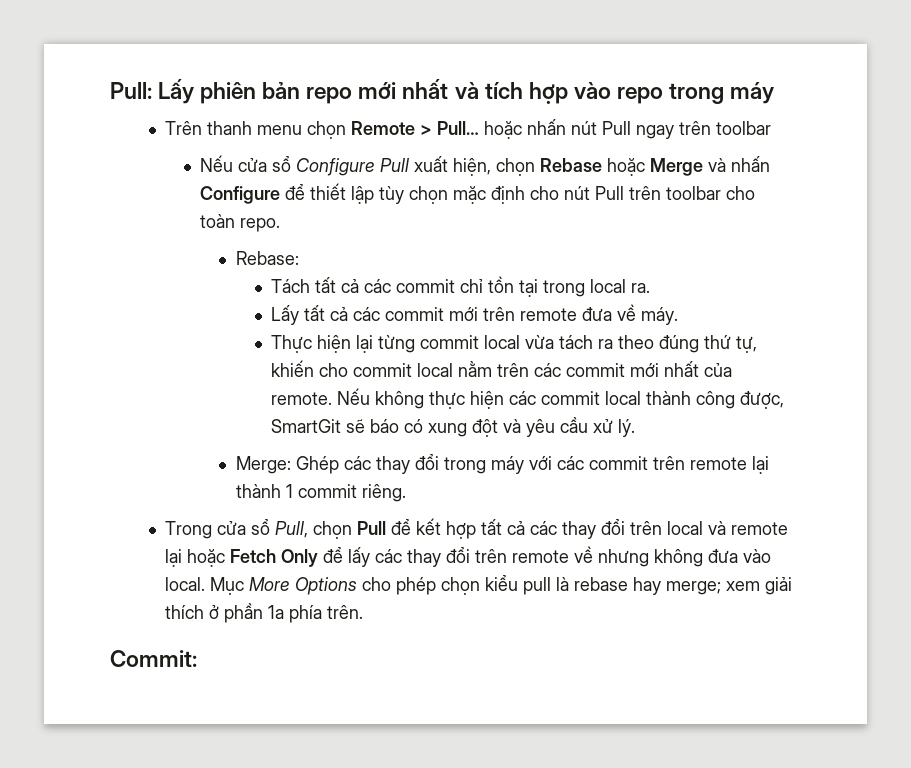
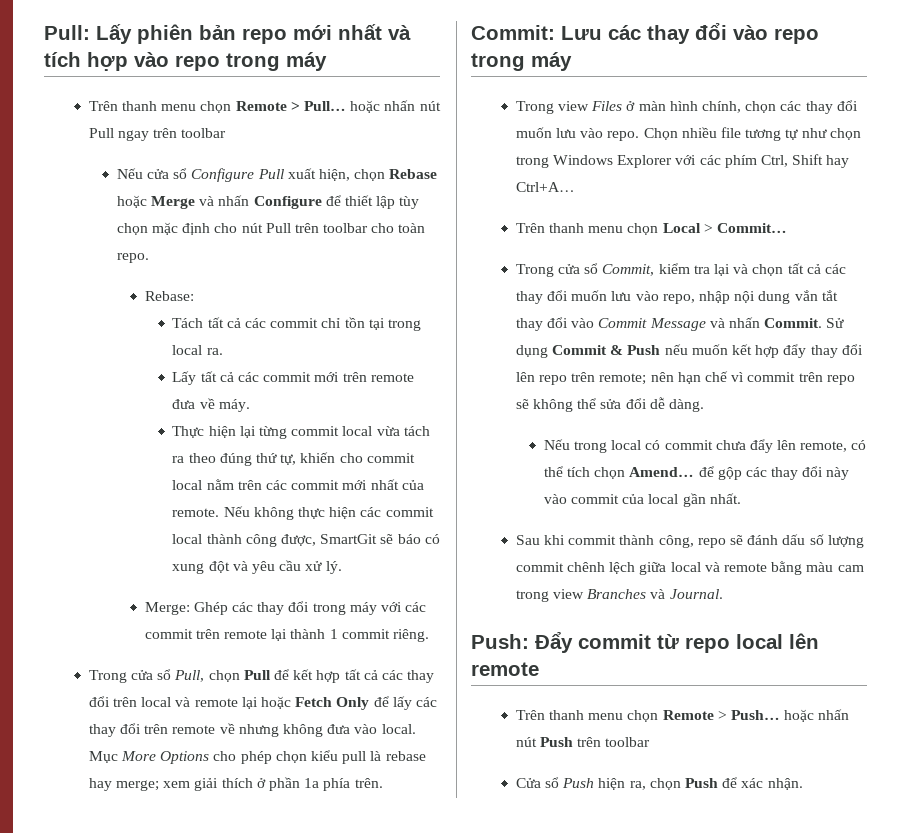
(197, 658) none -> [561,23,819,44] [471,52,572,71] [515,100,858,114] [515,127,861,141] [515,154,850,168] [515,182,575,192] [515,223,788,235] [515,263,846,277] [515,290,838,304] [515,317,845,331] [515,344,863,358] [515,371,855,385] [515,397,705,412] [543,439,867,453] [543,466,850,480] [543,493,741,507] [515,534,864,548] [515,561,864,575] [515,589,723,602] [471,632,819,653] [471,662,539,676] [515,709,850,722] [515,737,651,747] [515,777,803,790] Lưu các thay đổi vào repo trong máy // Trong view Files ở màn hình chính, chọn các thay đổi muốn lưu vào repo. Chọn nhiều file tương tự như chọn trong Windows Explorer với các phím Ctrl, Shift hay Ctrl+A… // Trên thanh menu chọn Local > Commit… // Trong cửa sổ Commit, kiểm tra lại và chọn tất cả các thay đổi muốn lưu vào repo, nhập nội dung vắn tắt thay đổi vào Commit Message và nhấn Commit. Sử dụng Commit & Push nếu muốn kết hợp đẩy thay đổi lên repo trên remote; nên hạn chế vì commit trên repo sẽ không thể sửa đổi dễ dàng. // Nếu trong local có commit chưa đẩy lên remote, có thể tích chọn Amend… để gộp các thay đổi này vào commit của local gần nhất. // Sau khi commit thành công, repo sẽ đánh dấu số lượng commit chênh lệch giữa local và remote bằng màu cam trong view Branches và Journal. // Push: Đẩy commit từ repo local lên remote // Trên thanh menu chọn Remote > Push… hoặc nhấn nút Push trên toolbar // Cửa sổ Push hiện ra, chọn Push để xác nhận.

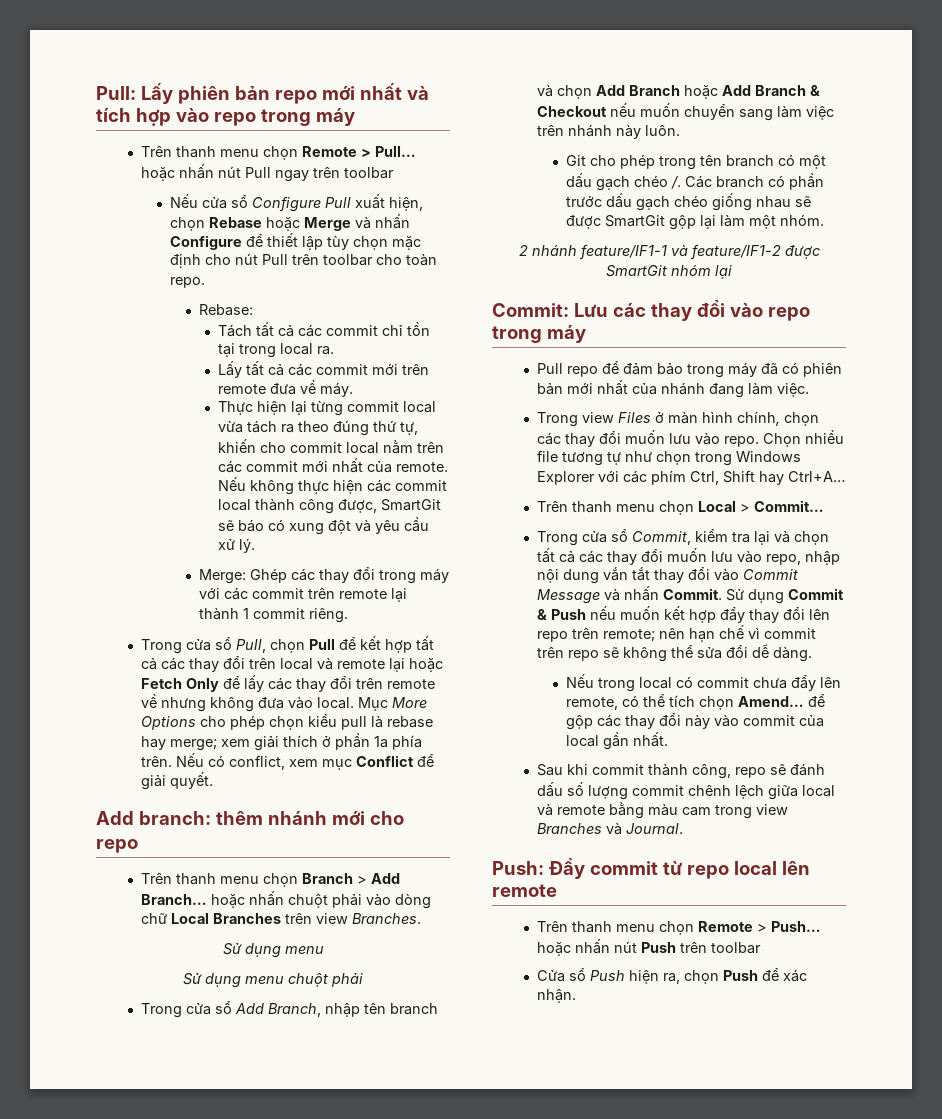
(383, 783) none -> [175,753,434,770] [140,772,213,790] [96,811,404,825] [96,839,138,853] [140,873,400,887] [140,891,431,909] [140,913,421,924] [222,943,324,958] [183,973,363,988] [140,1001,438,1018] [536,84,820,99] [536,103,834,121] [536,124,680,139] [565,154,826,170] [565,173,824,191] [565,193,811,211] [565,214,824,230] [518,244,820,260] [606,265,732,279] Nếu có conflict, xem mục Conflict để giải quyết. // Add branch: thêm nhánh mới cho repo // Trên thanh menu chọn Branch > Add Branch… hoặc nhấn chuột phải vào dòng chữ Local Branches trên view Branches. // Sử dụng menu // Sử dụng menu chuột phải // Trong cửa sổ Add Branch, nhập tên branch và chọn Add Branch hoặc Add Branch & Checkout nếu muốn chuyển sang làm việc trên nhánh này luôn. // Git cho phép trong tên branch có một dấu gạch chéo /. Các branch có phần trước dấu gạch chéo giống nhau sẽ được SmartGit gộp lại làm một nhóm. // 2 nhánh feature/IF1-1 và feature/IF1-2 được SmartGit nhóm lại
(572, 61) none -> [536,361,842,378] [536,380,809,398] // Pull repo để đảm bảo trong máy đã có phiên bản mới nhất của nhánh đang làm việc.

